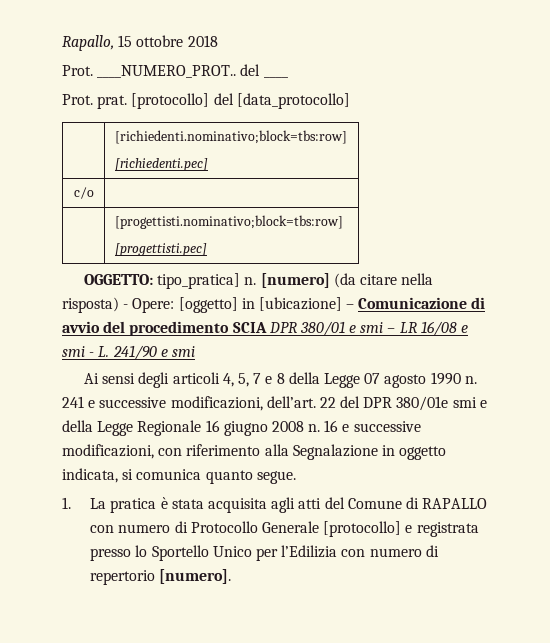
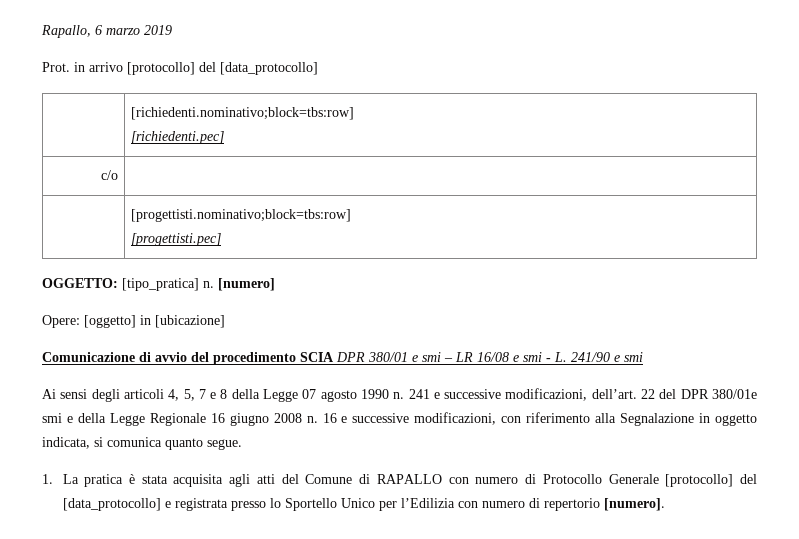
[118,35,218,47] [62,64,261,78] [263,76,288,78] [62,94,128,109] 15 ottobre 2018 // Prot. ____NUMERO_PROT.. del ____ // Prot. prat. -> [95,25,172,35] [42,62,123,72] 6 marzo 2019 // Prot. in arrivo
[157,273,241,289] tipo_pratica] -> [122,278,199,291] [tipo_pratica]
[333,273,434,288] [62,297,129,313] (da citare nella risposta) - -> (275, 284) //
[346,304,355,309] – -> (225, 321) //
(402, 529) none -> [740,474,757,484] [62,498,161,511] del [data_protocollo]

